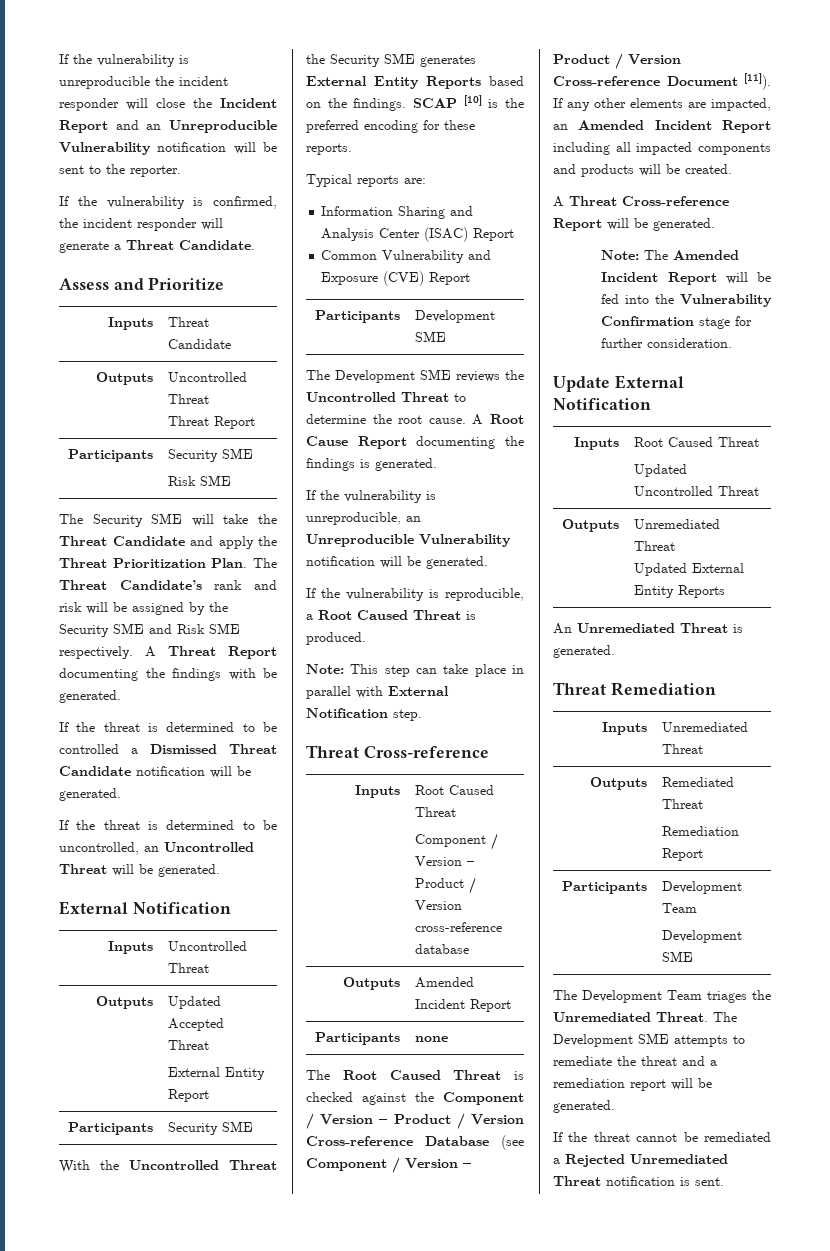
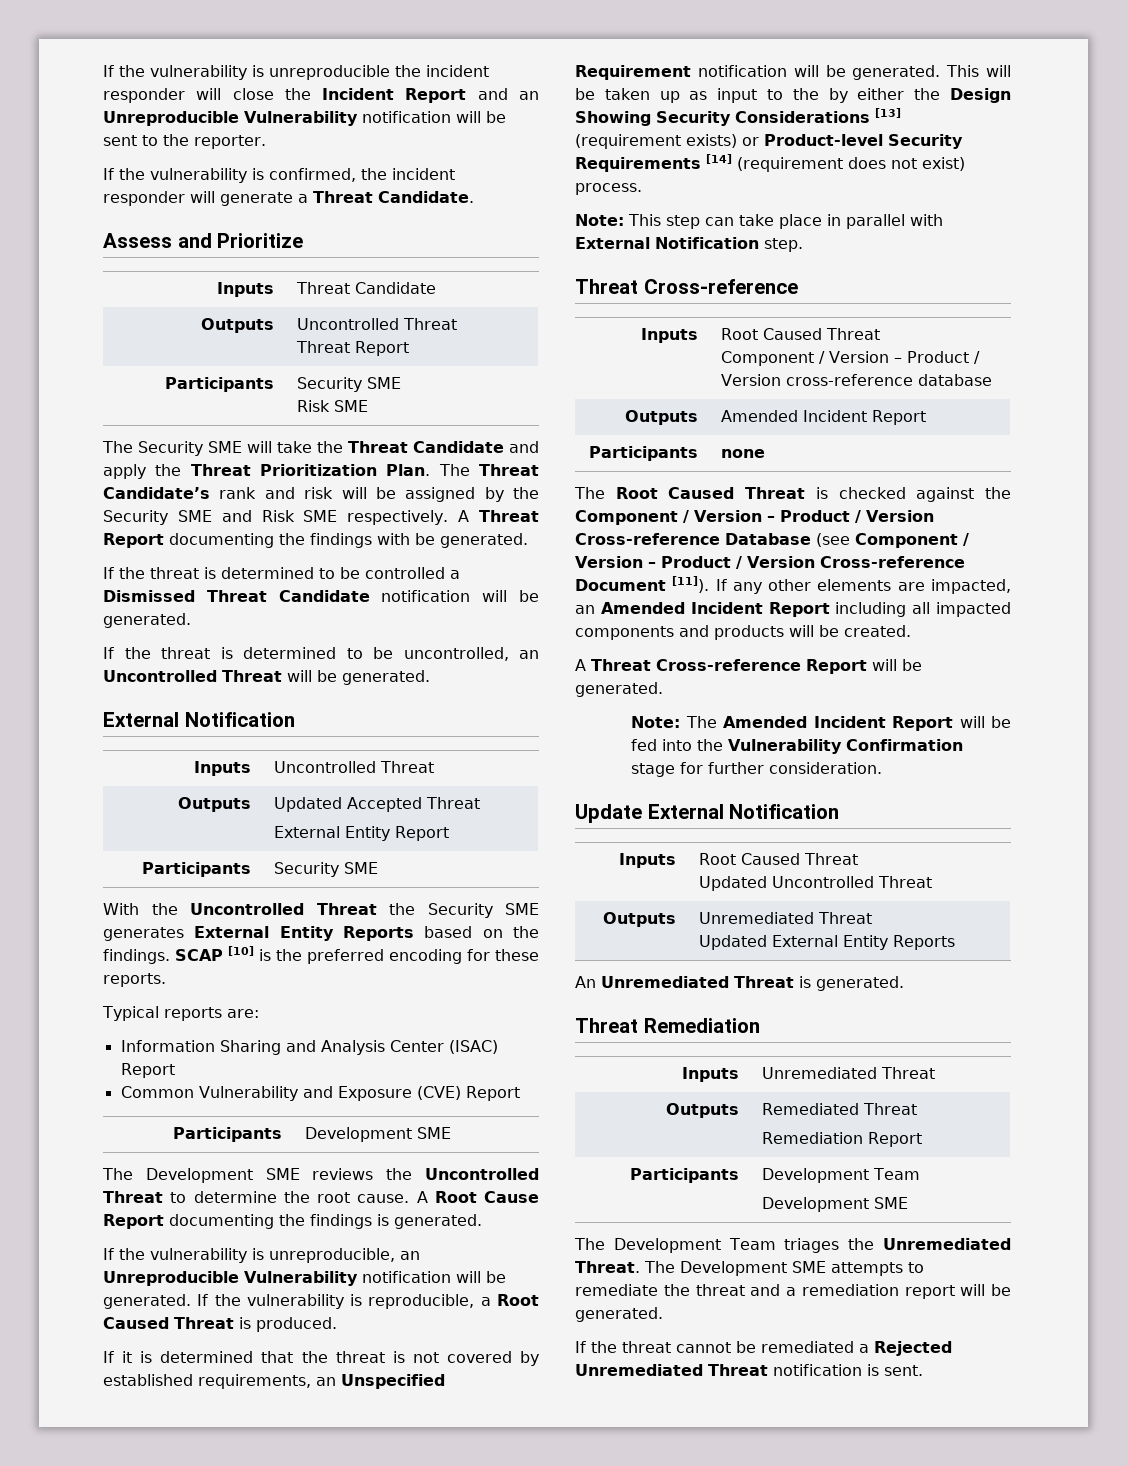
(488, 562) // -> (191, 1301) none
(366, 638) none -> [103,1351,540,1366] [103,1374,445,1389] [575,65,1011,80] [575,88,1011,103] [575,108,901,126] [575,134,963,149] [575,154,965,172] [575,183,642,195] // If it is determined that the threat is not covered by established requirements, an Unspecified Requirement notification will be generated. This will be taken up as input to the by either the Design Showing Security Considerations [13] (requirement exists) or Product-level Security Requirements [14] (requirement does not exist) process.

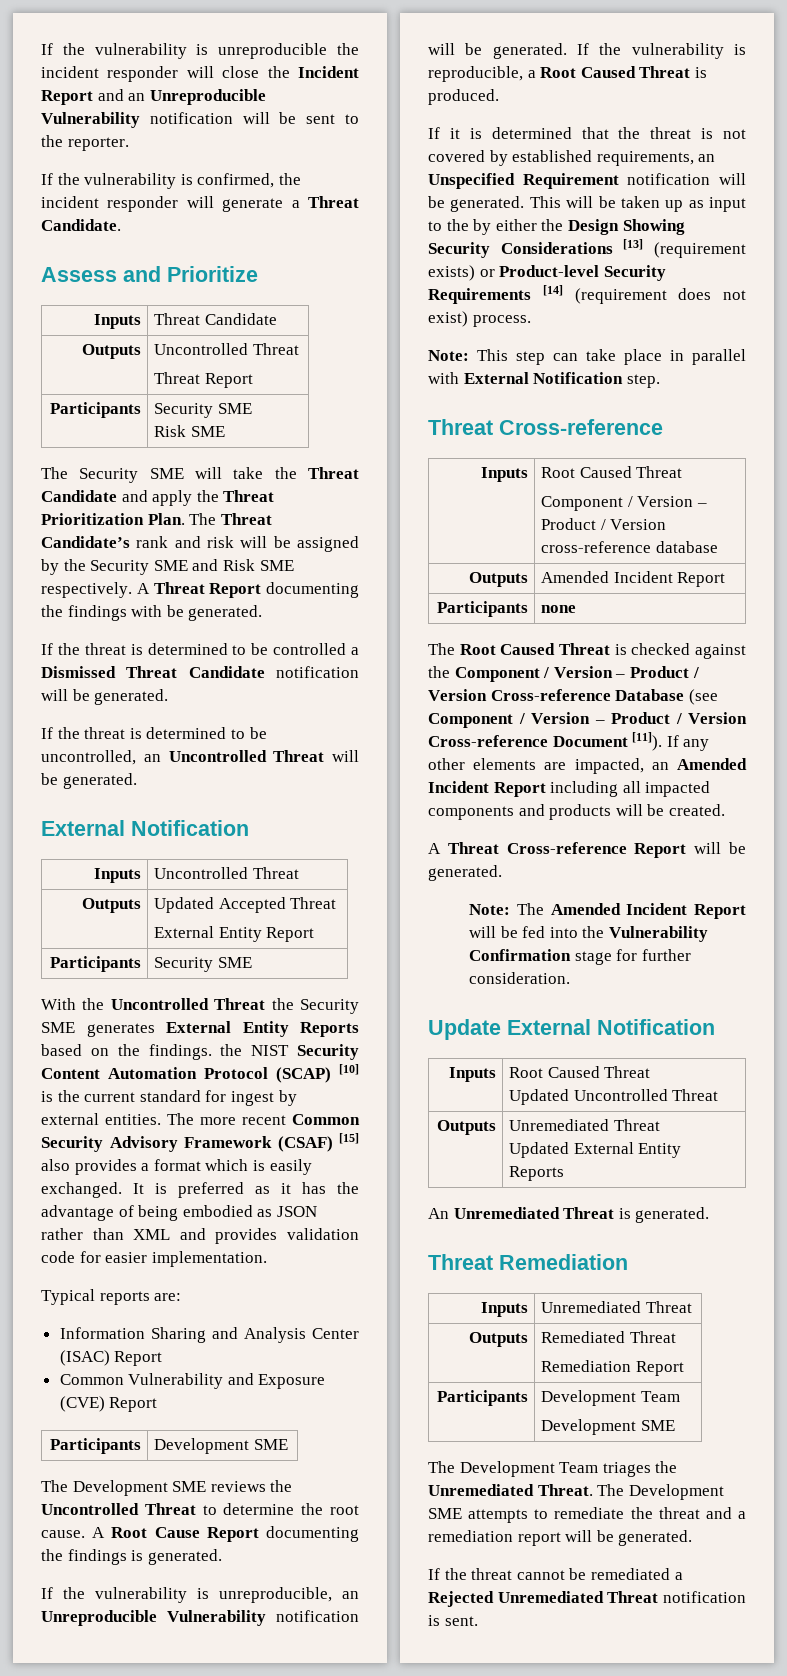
[175,946,539,964] [103,973,166,987] SCAP [10] is the preferred encoding for these reports. -> [220,1044,359,1060] [41,1064,359,1083] [41,1090,297,1106] [41,1113,360,1125] [41,1133,359,1152] [41,1159,312,1175] [41,1182,359,1198] [41,1205,317,1221] [41,1228,359,1244] [41,1251,267,1267] the NIST Security Content Automation Protocol (SCAP) [10] is the current standard for ingest by external entities. The more recent Common Security Advisory Framework (CSAF) [15] also provides a format which is easily exchanged. It is preferred as it has the advantage of being embodied as JSON rather than XML and provides validation code for easier implementation.

